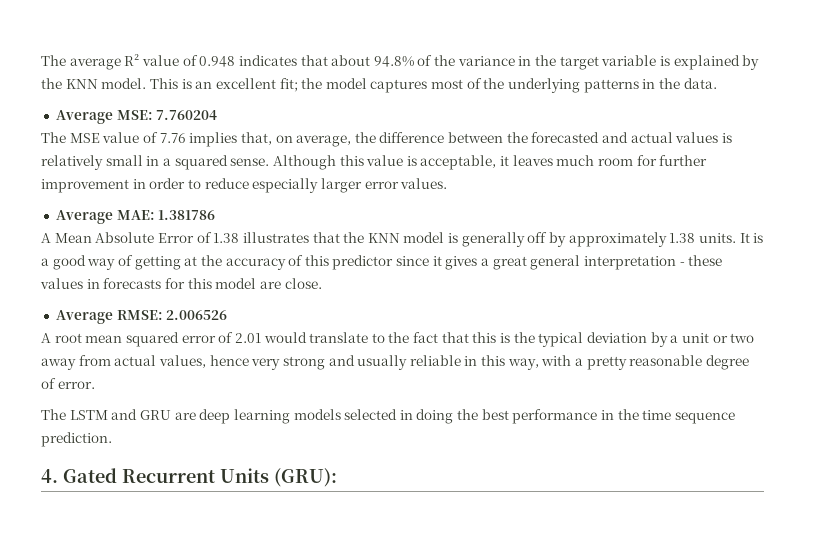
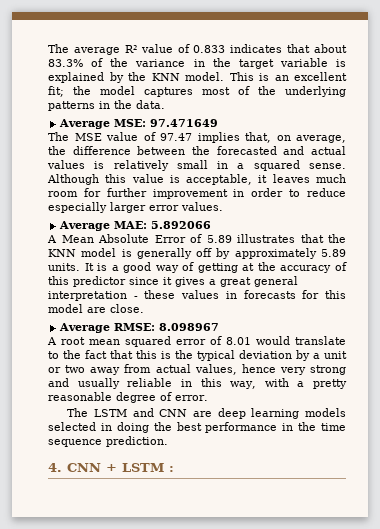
[199,56,236,67] 0.948 -> [193,45,226,53] 0.833
[373,56,414,67] 94.8% -> [48,59,83,67] 83.3%
[156,110,218,120] 7.760204 -> [150,119,219,127] 97.471649
[159,133,186,143] 7.76 -> [160,133,192,141] 97.47
[158,210,216,220] 1.381786 -> [151,221,212,229] 5.892066
[213,233,240,243] 1.38 -> [206,235,232,243] 5.89
[669,233,696,243] 1.38 -> [320,249,346,257] 5.89
[166,310,228,320] 2.006526 -> [159,323,220,331] 8.098967
[234,333,261,343] 2.01 -> [226,337,251,345] 8.01
[139,410,171,420] GRU -> [159,409,188,417] CNN
[63,468,337,487] Gated Recurrent Units (GRU): -> [67,463,174,472] CNN + LSTM :

